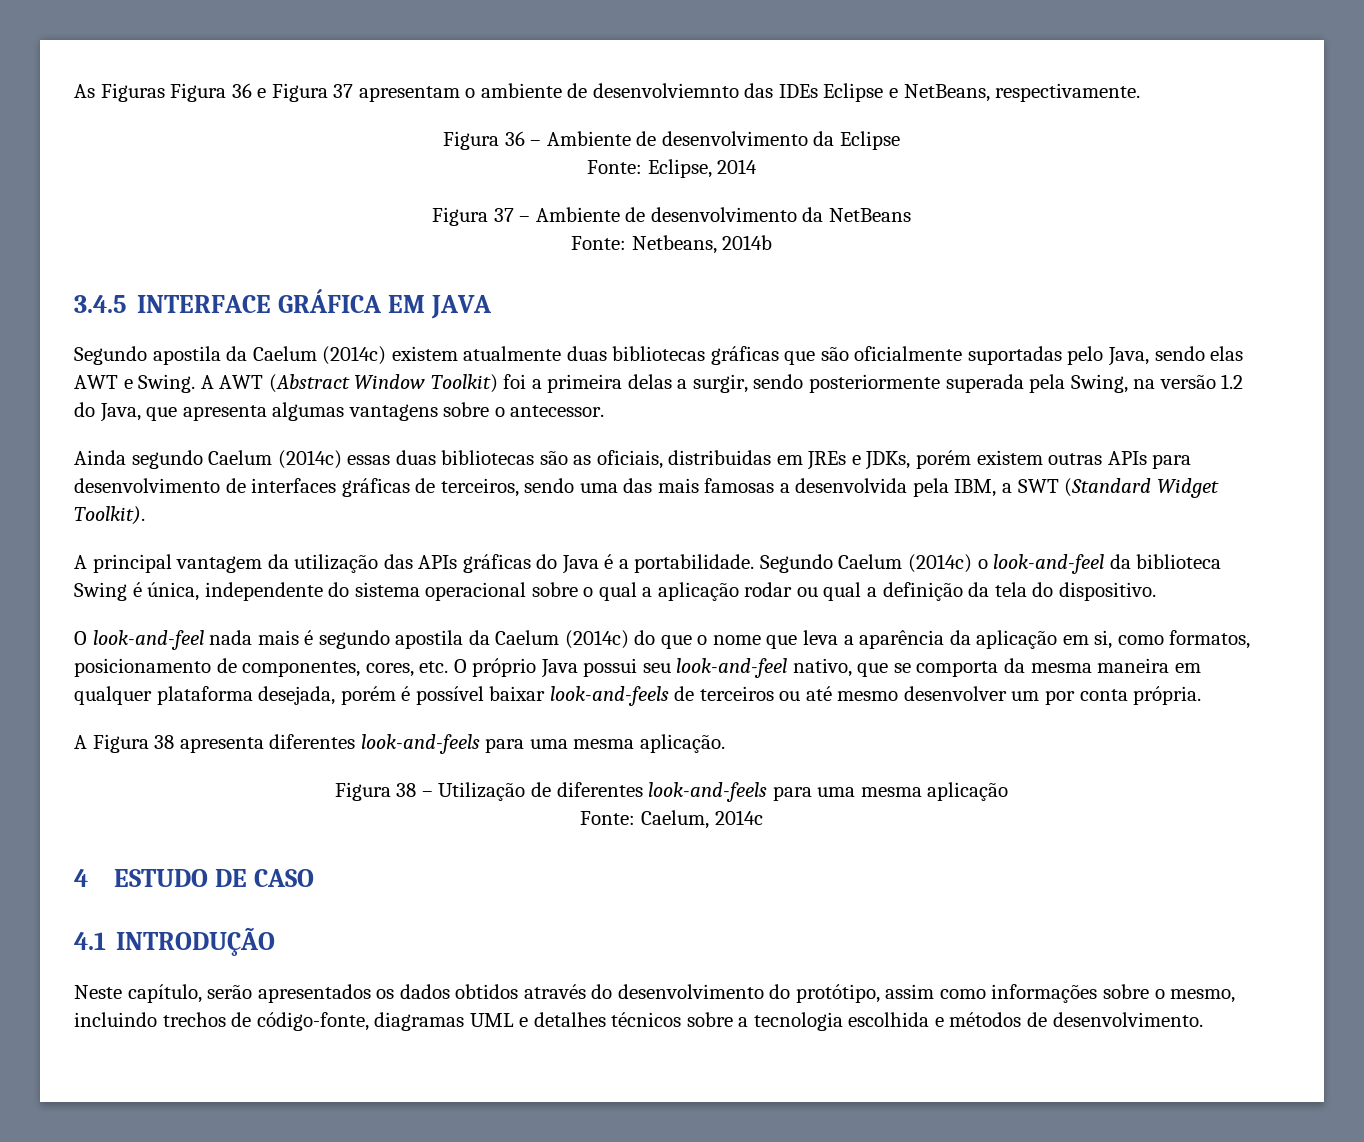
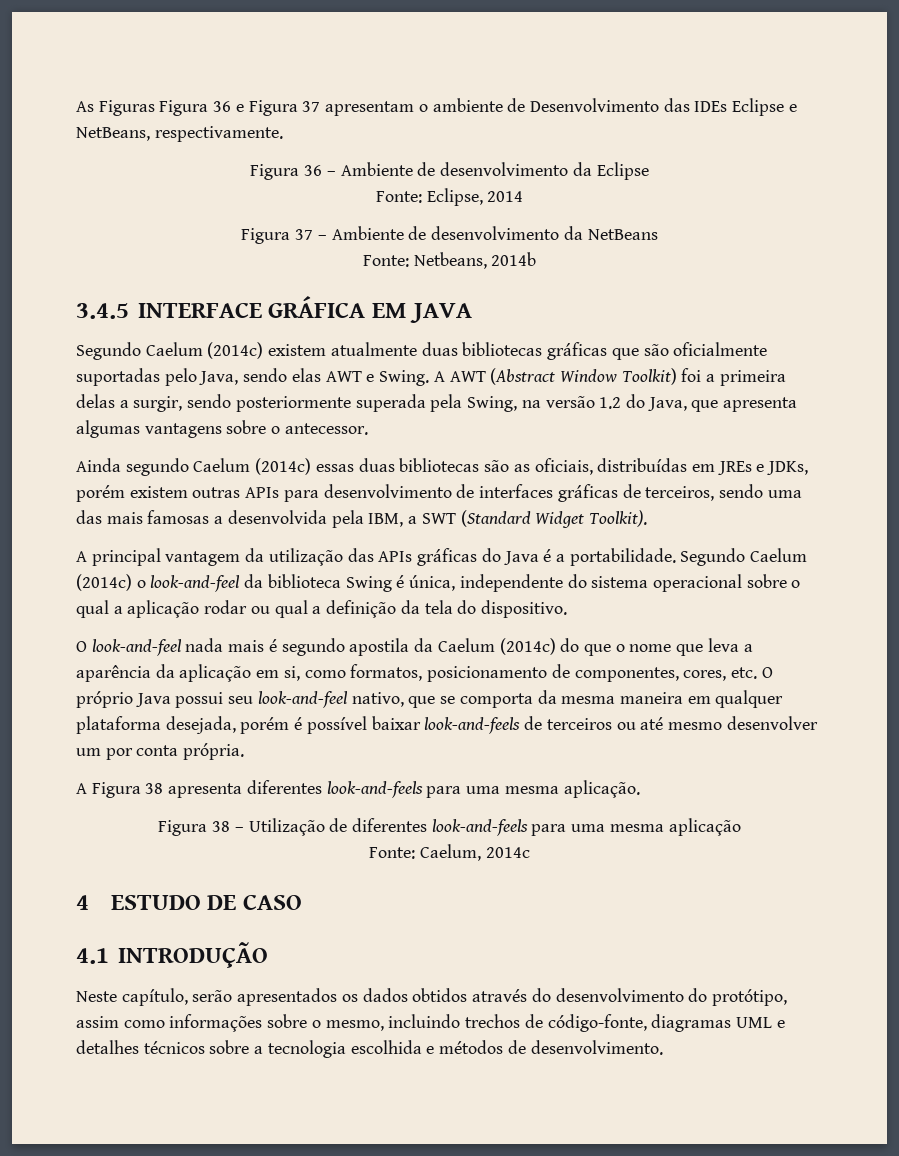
[592,83,739,98] desenvolviemnto -> [529,98,659,112] Desenvolvimento
[152,346,248,365] apostila da -> (141, 351) none
[668,450,772,465] distribuidas -> [597,458,688,472] distribuídas

